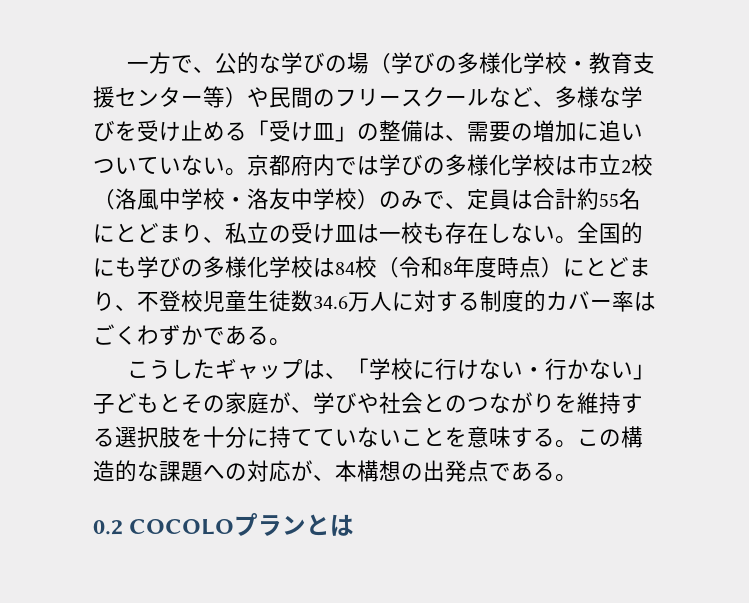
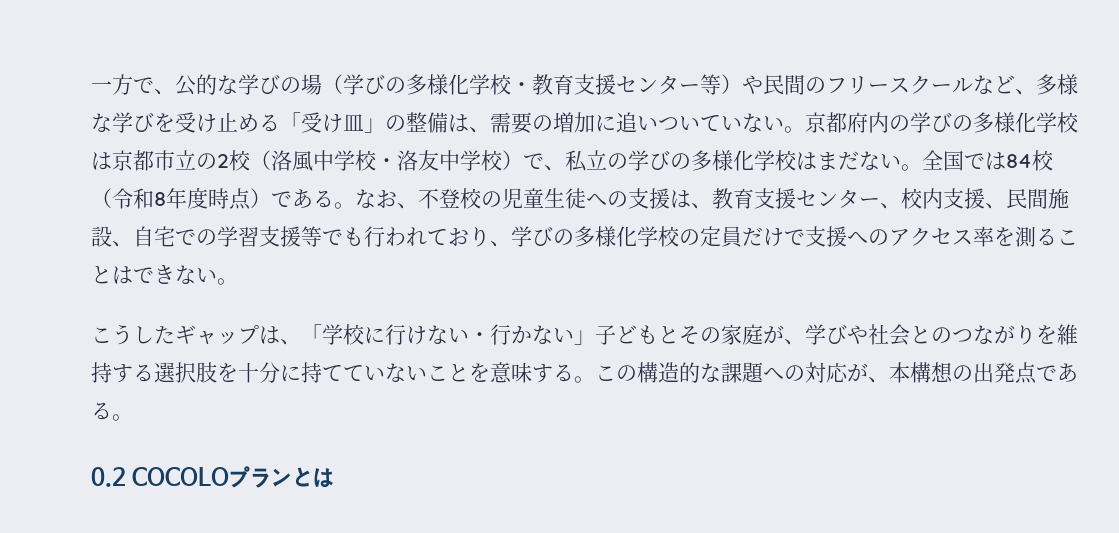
[335,154,621,176] では学びの多様化学校は市立 -> [889,112,1079,133] [91,150,217,171] の学びの多様化学校は京都市立の
[379,188,641,210] [93,222,643,244] [93,256,335,278] のみで、定員は合計約55名にとどまり、私立の受け皿は一校も存在しない。全国的にも学びの多様化学校は -> [523,150,1006,172] で、私立の学びの多様化学校はまだない。全国では
[563,257,651,277] [93,291,115,311] にとどまり -> [271,189,397,209] である。なお
(203, 301) none -> [481,191,502,207] の
[291,290,656,312] [93,324,269,346] 数34.6万人に対する制度的カバー率はごくわずかである -> [586,188,1069,209] [91,226,1078,247] [91,265,217,284] への支援は、教育支援センター、校内支援、民間施設、自宅での学習支援等でも行われており、学びの多様化学校の定員だけで支援へのアクセス率を測ることはできない

